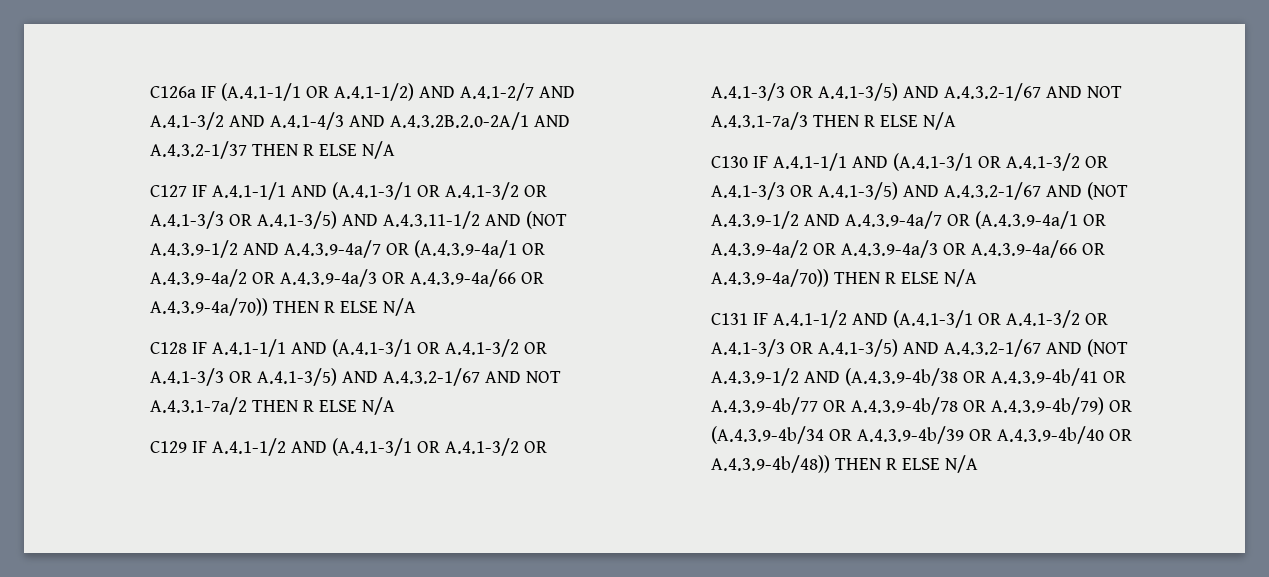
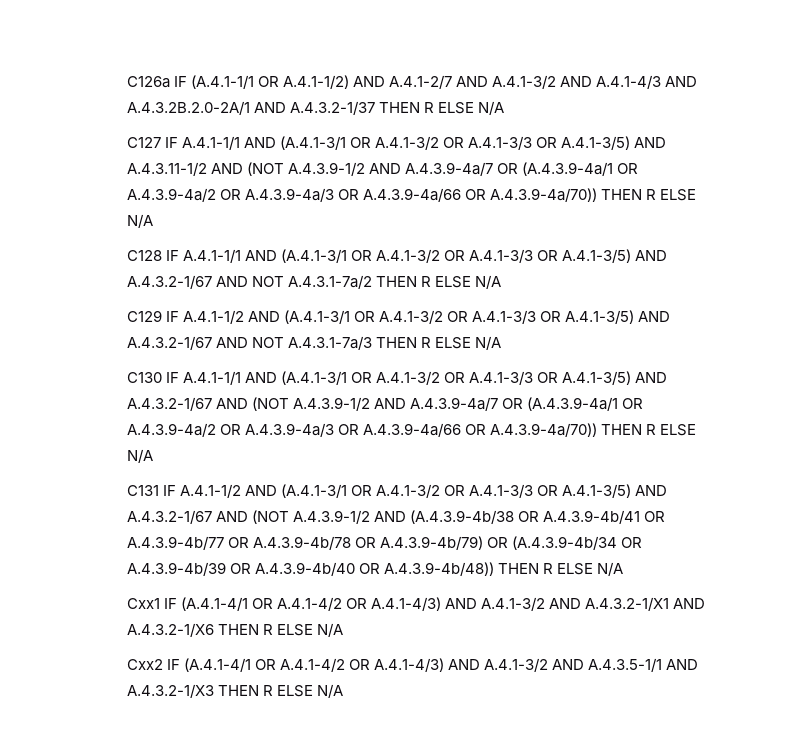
(978, 464) none -> [126,597,706,611] [126,623,343,637] [126,658,699,672] [126,684,343,698] // Cxx1 IF (A.4.1-4/1 OR A.4.1-4/2 OR A.4.1-4/3) AND A.4.1-3/2 AND A.4.3.2-1/X1 AND A.4.3.2-1/X6 THEN R ELSE N/A // Cxx2 IF (A.4.1-4/1 OR A.4.1-4/2 OR A.4.1-4/3) AND A.4.1-3/2 AND A.4.3.5-1/1 AND A.4.3.2-1/X3 THEN R ELSE N/A

